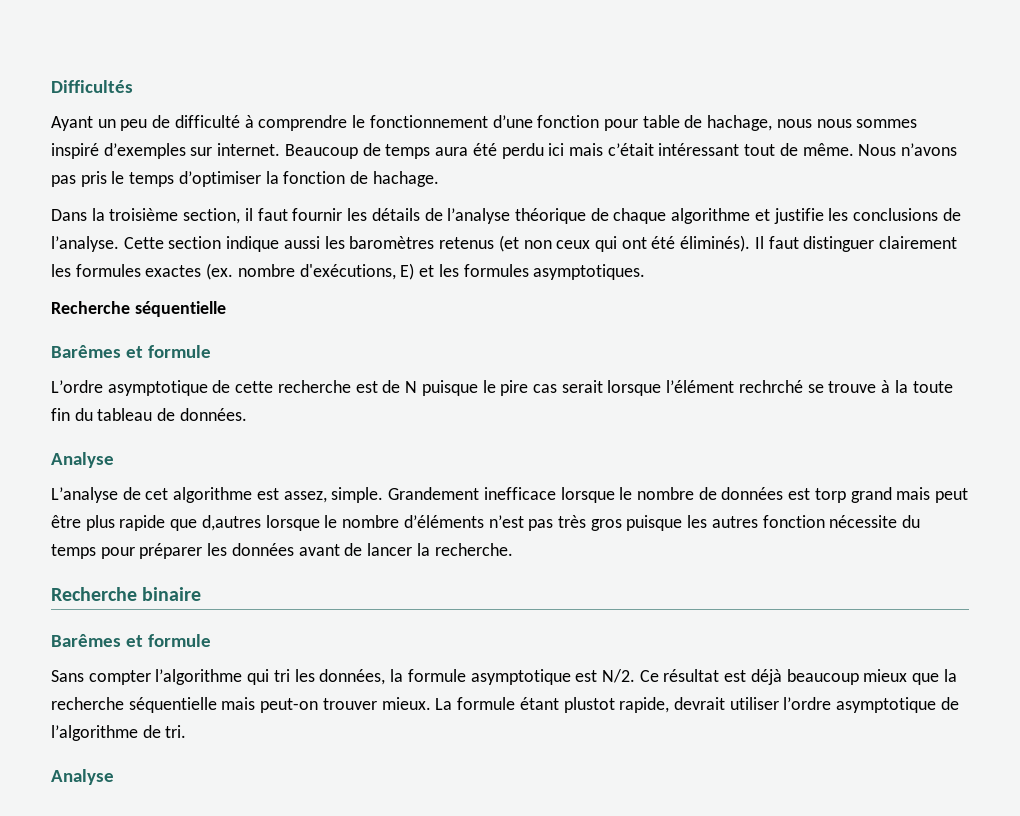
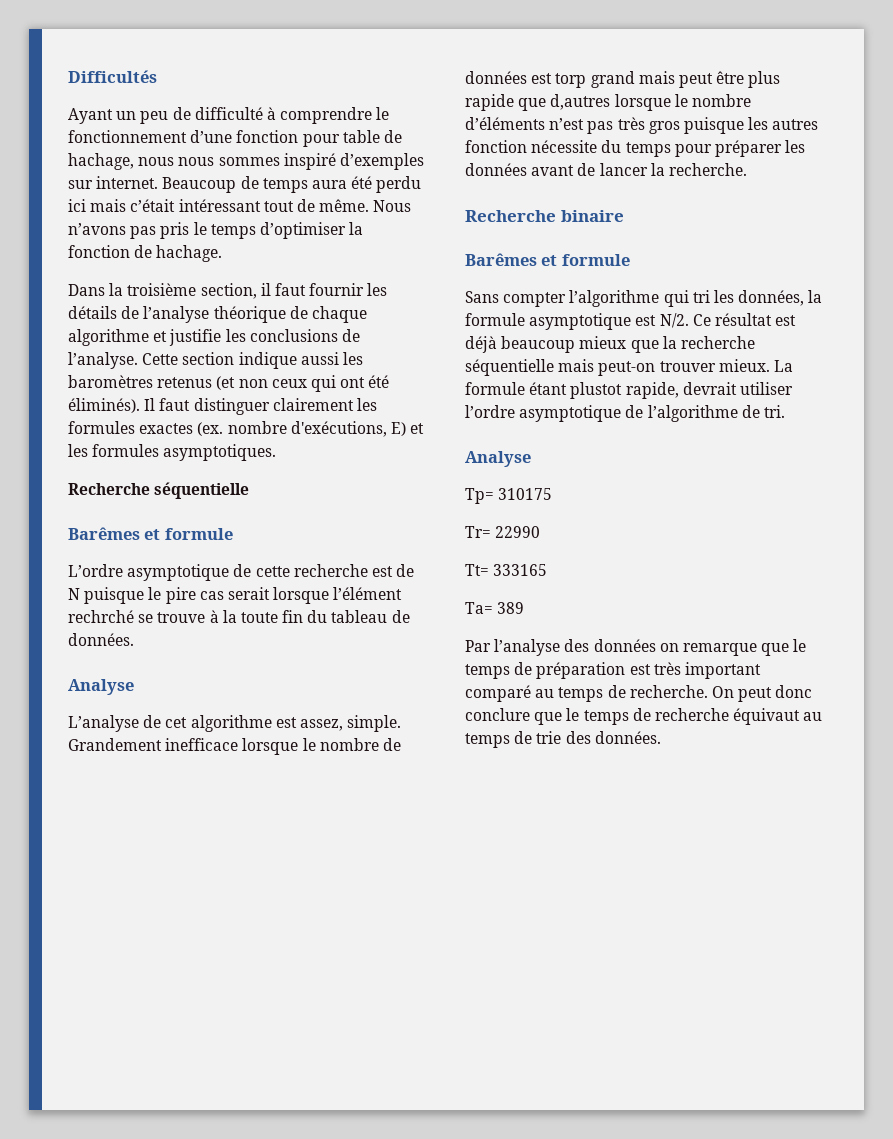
(114, 777) none -> [465,488,553,504] [465,526,541,538] [465,564,548,576] [465,602,525,614] [465,639,807,656] [465,662,761,679] [465,685,813,702] [465,708,823,725] [465,731,661,748] // Tp= 310175 // Tr= 22990 // Tt= 333165 // Ta= 389 // Par l’analyse des données on remarque que le temps de préparation est très important comparé au temps de recherche. On peut donc conclure que le temps de recherche équivaut au temps de trie des données.

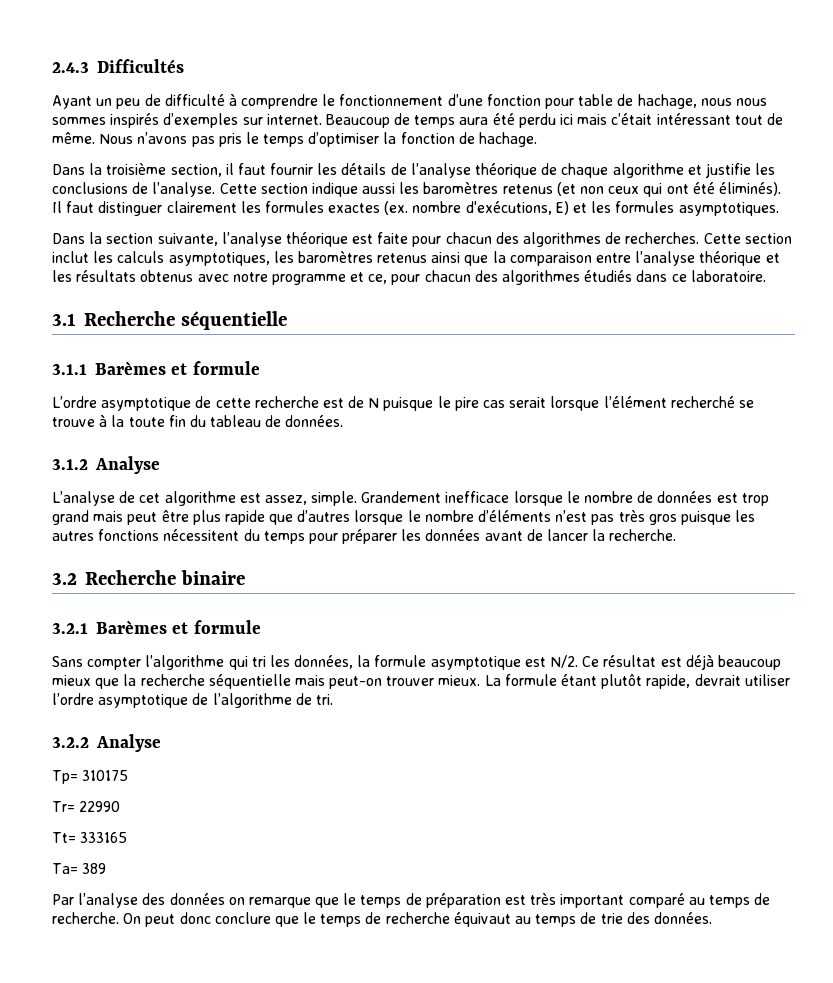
(68, 76) none -> [52,62,89,73] 2.4.3
[283,153,336,170] inspiré -> [110,113,160,128] inspirés
(277, 452) none -> [52,232,792,247] [52,251,780,266] [52,270,766,285] [52,313,76,326] Dans la section suivante, l’analyse théorique est faite pour chacun des algorithmes de recherches. Cette section inclut les calculs asymptotiques, les baromètres retenus ainsi que la comparaison entre l’analyse théorique et les résultats obtenus avec notre programme et ce, pour chacun des algorithmes étudiés dans ce laboratoire. // 3.1
[68,527,140,540] Barêmes -> [52,361,166,375] 3.1.1 Barèmes
[68,610,134,623] rechrché -> [670,396,735,408] recherché
(134, 639) none -> [52,459,88,470] 3.1.2
[555,73,587,88] torp -> [741,493,769,506] trop
[550,94,611,110] d,autres -> [297,510,351,522] d’autres
[465,140,598,153] fonction nécessite -> [98,529,240,541] fonctions nécessitent
(747, 169) none -> [52,573,77,585] 3.2
[465,253,537,266] Barêmes -> [52,620,167,634] 3.2.1 Barèmes
[570,382,623,399] plustot -> [601,674,643,689] plutôt
(785, 411) none -> [52,737,89,748] 3.2.2

